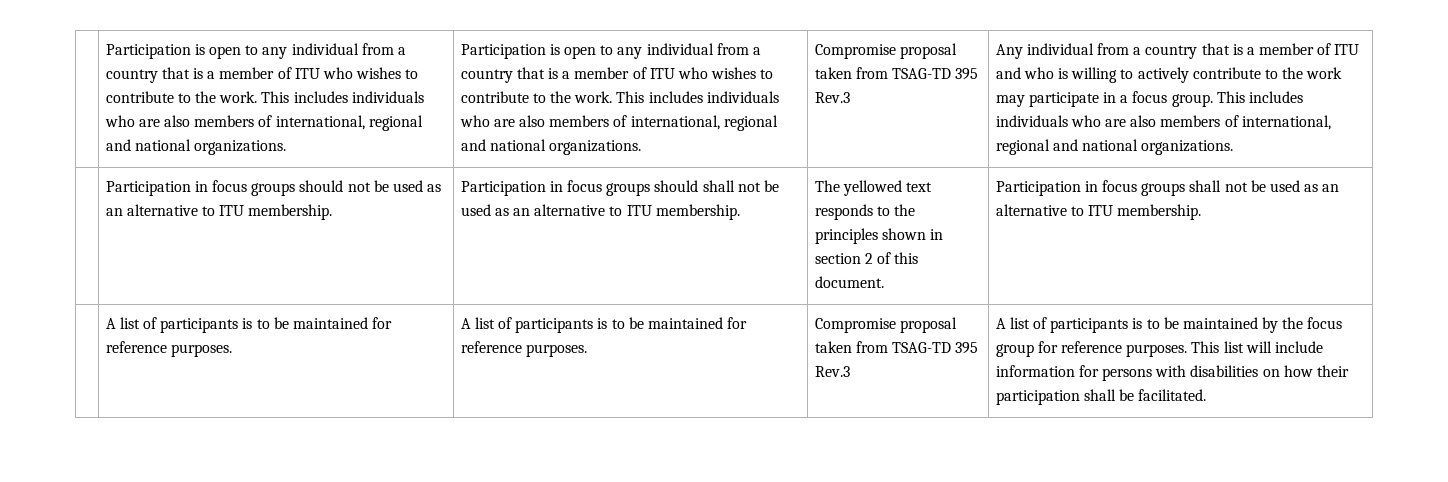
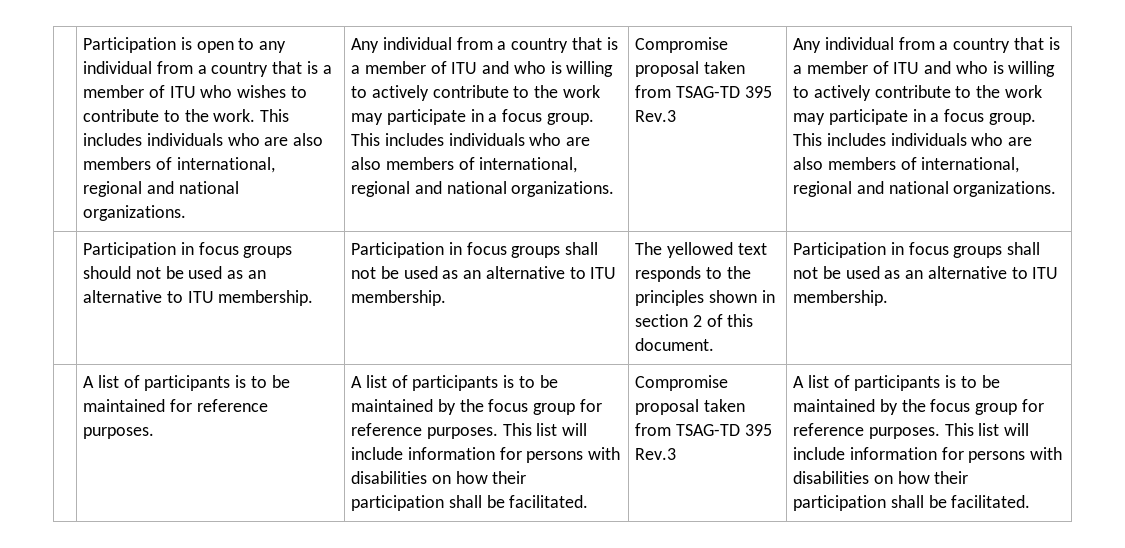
[460,44,643,59] Participation is open to any -> [351,38,380,53] Any
[677,67,774,79] [460,91,613,103] who wishes to contribute to the work. -> [482,61,614,77] [351,85,600,101] [351,109,594,125] and who is willing to actively contribute to the work may participate in a focus group.
[654,180,699,192] should -> (561, 252) none
[727,317,748,329] [460,341,587,357] for reference purposes. -> [437,399,602,415] [351,423,588,439] [351,447,621,463] [351,471,527,484] [351,495,589,511] by the focus group for reference purposes. This list will include information for persons with disabilities on how their participation shall be facilitated.

